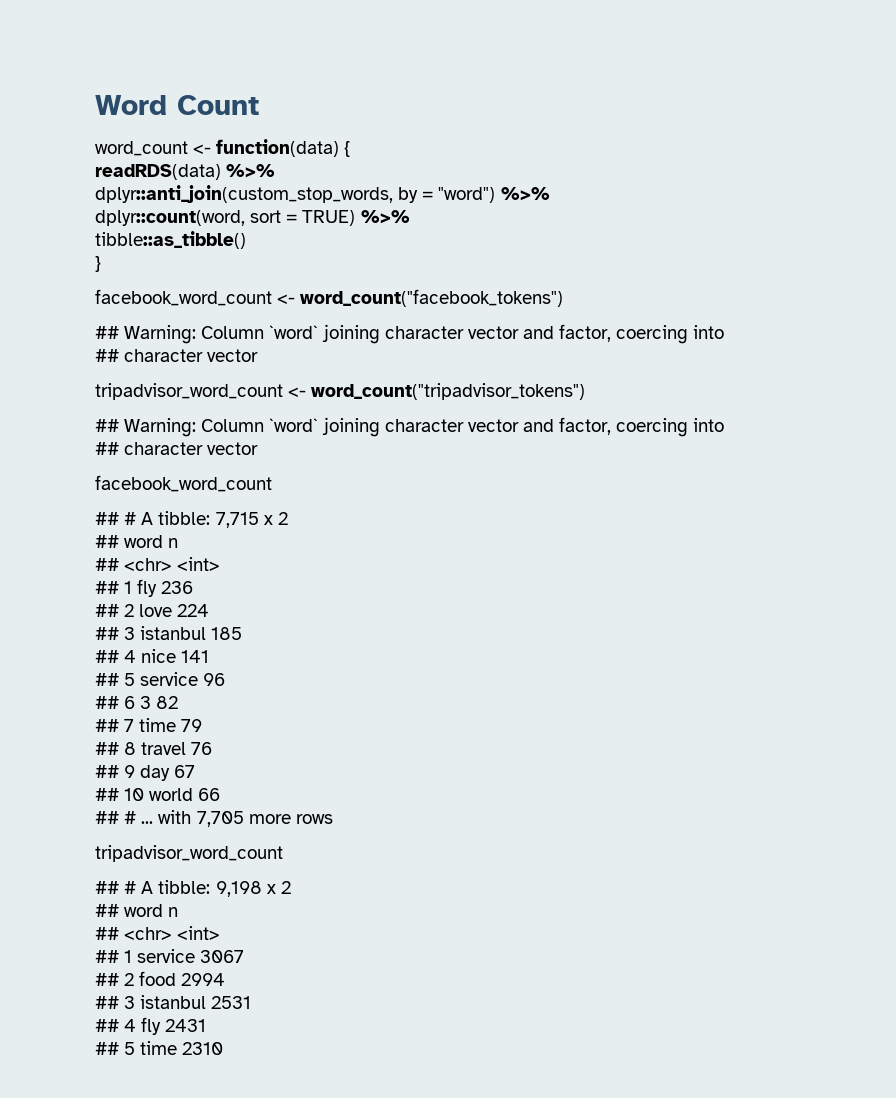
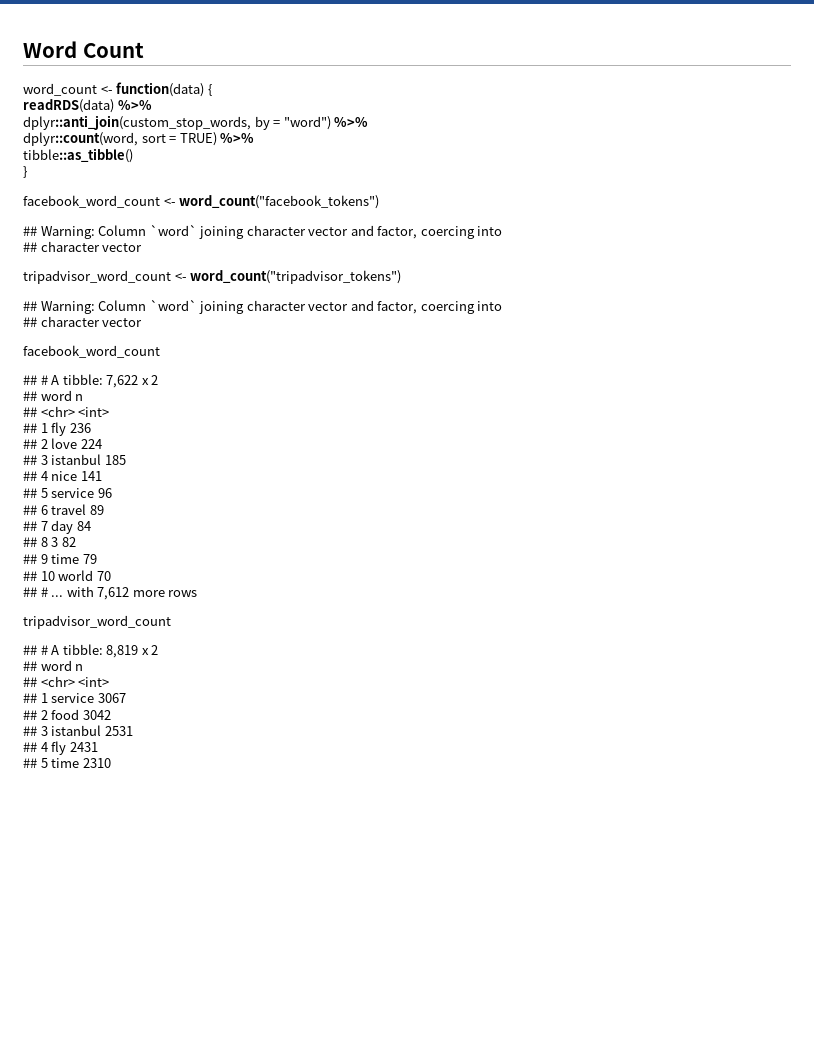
[215,512,259,528] 7,715 -> [106,375,139,388] 7,622
(136, 702) none -> [51,504,104,515] [23,520,91,534] [23,537,48,547] travel 89 // ## 7 day 84 // ## 8
[124,719,135,732] 7 -> [40,554,48,564] 9
[95,742,213,755] [95,765,196,781] // ## 8 travel 76 // ## 9 day 67 -> (97, 559) none
[198,788,221,801] 66 -> [96,571,111,581] 70
[196,811,244,827] 7,705 -> [97,587,130,600] 7,612
[215,881,262,897] 9,198 -> [106,645,139,658] 8,819
[181,973,226,986] 2994 -> [82,710,111,720] 3042

